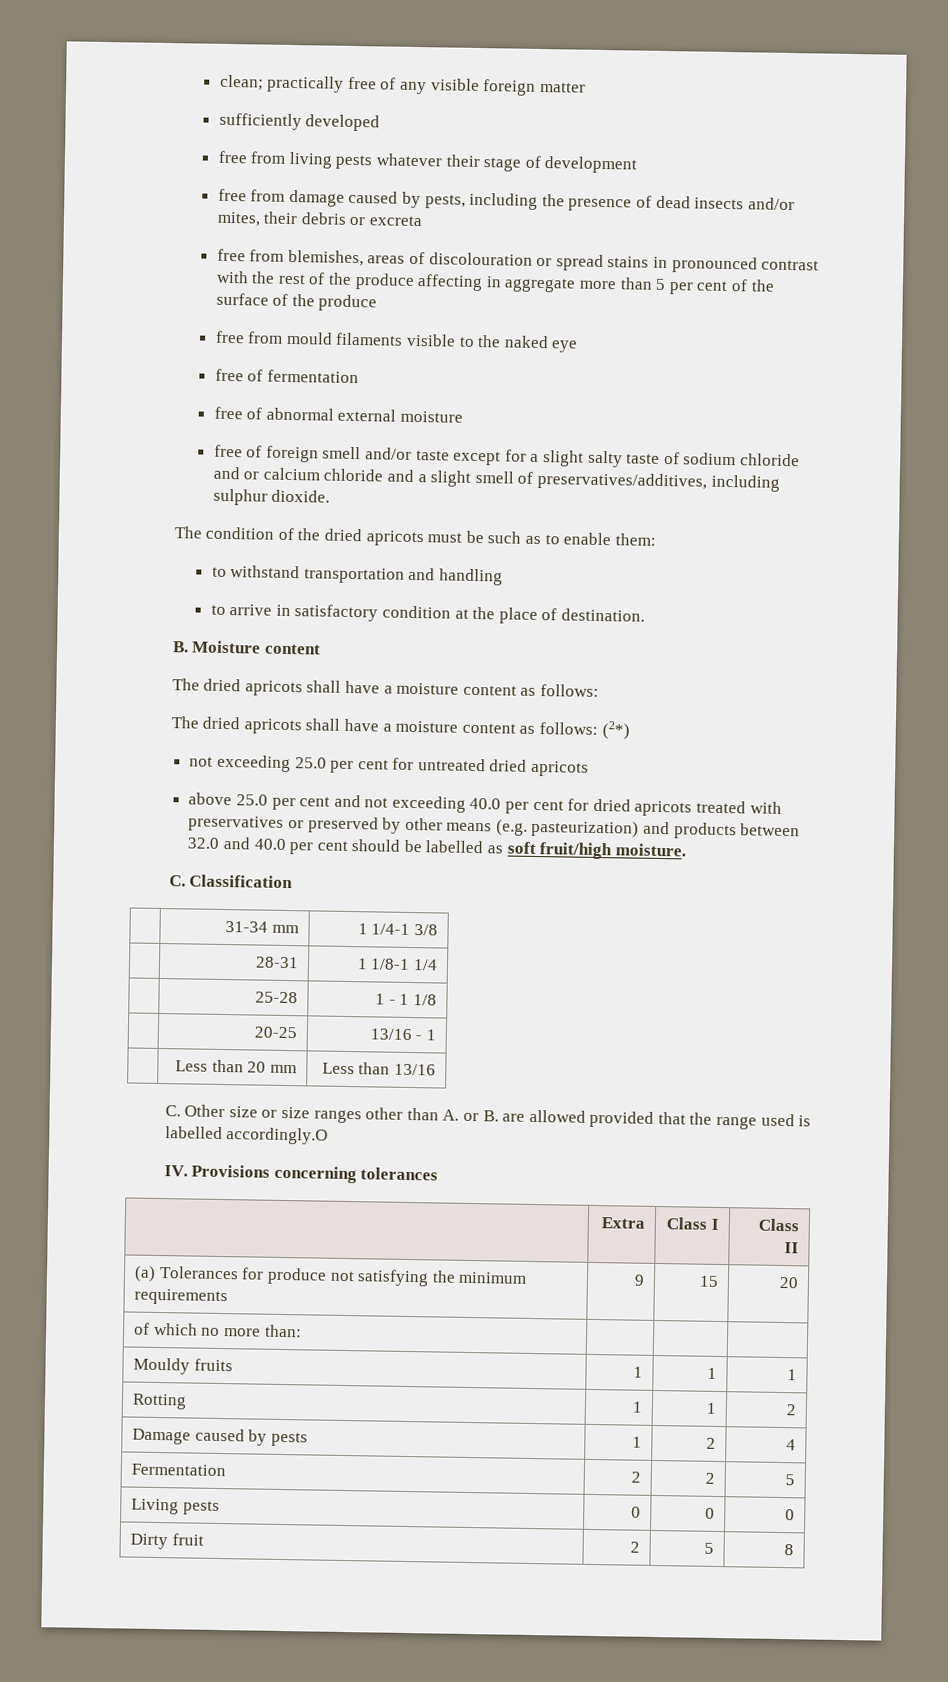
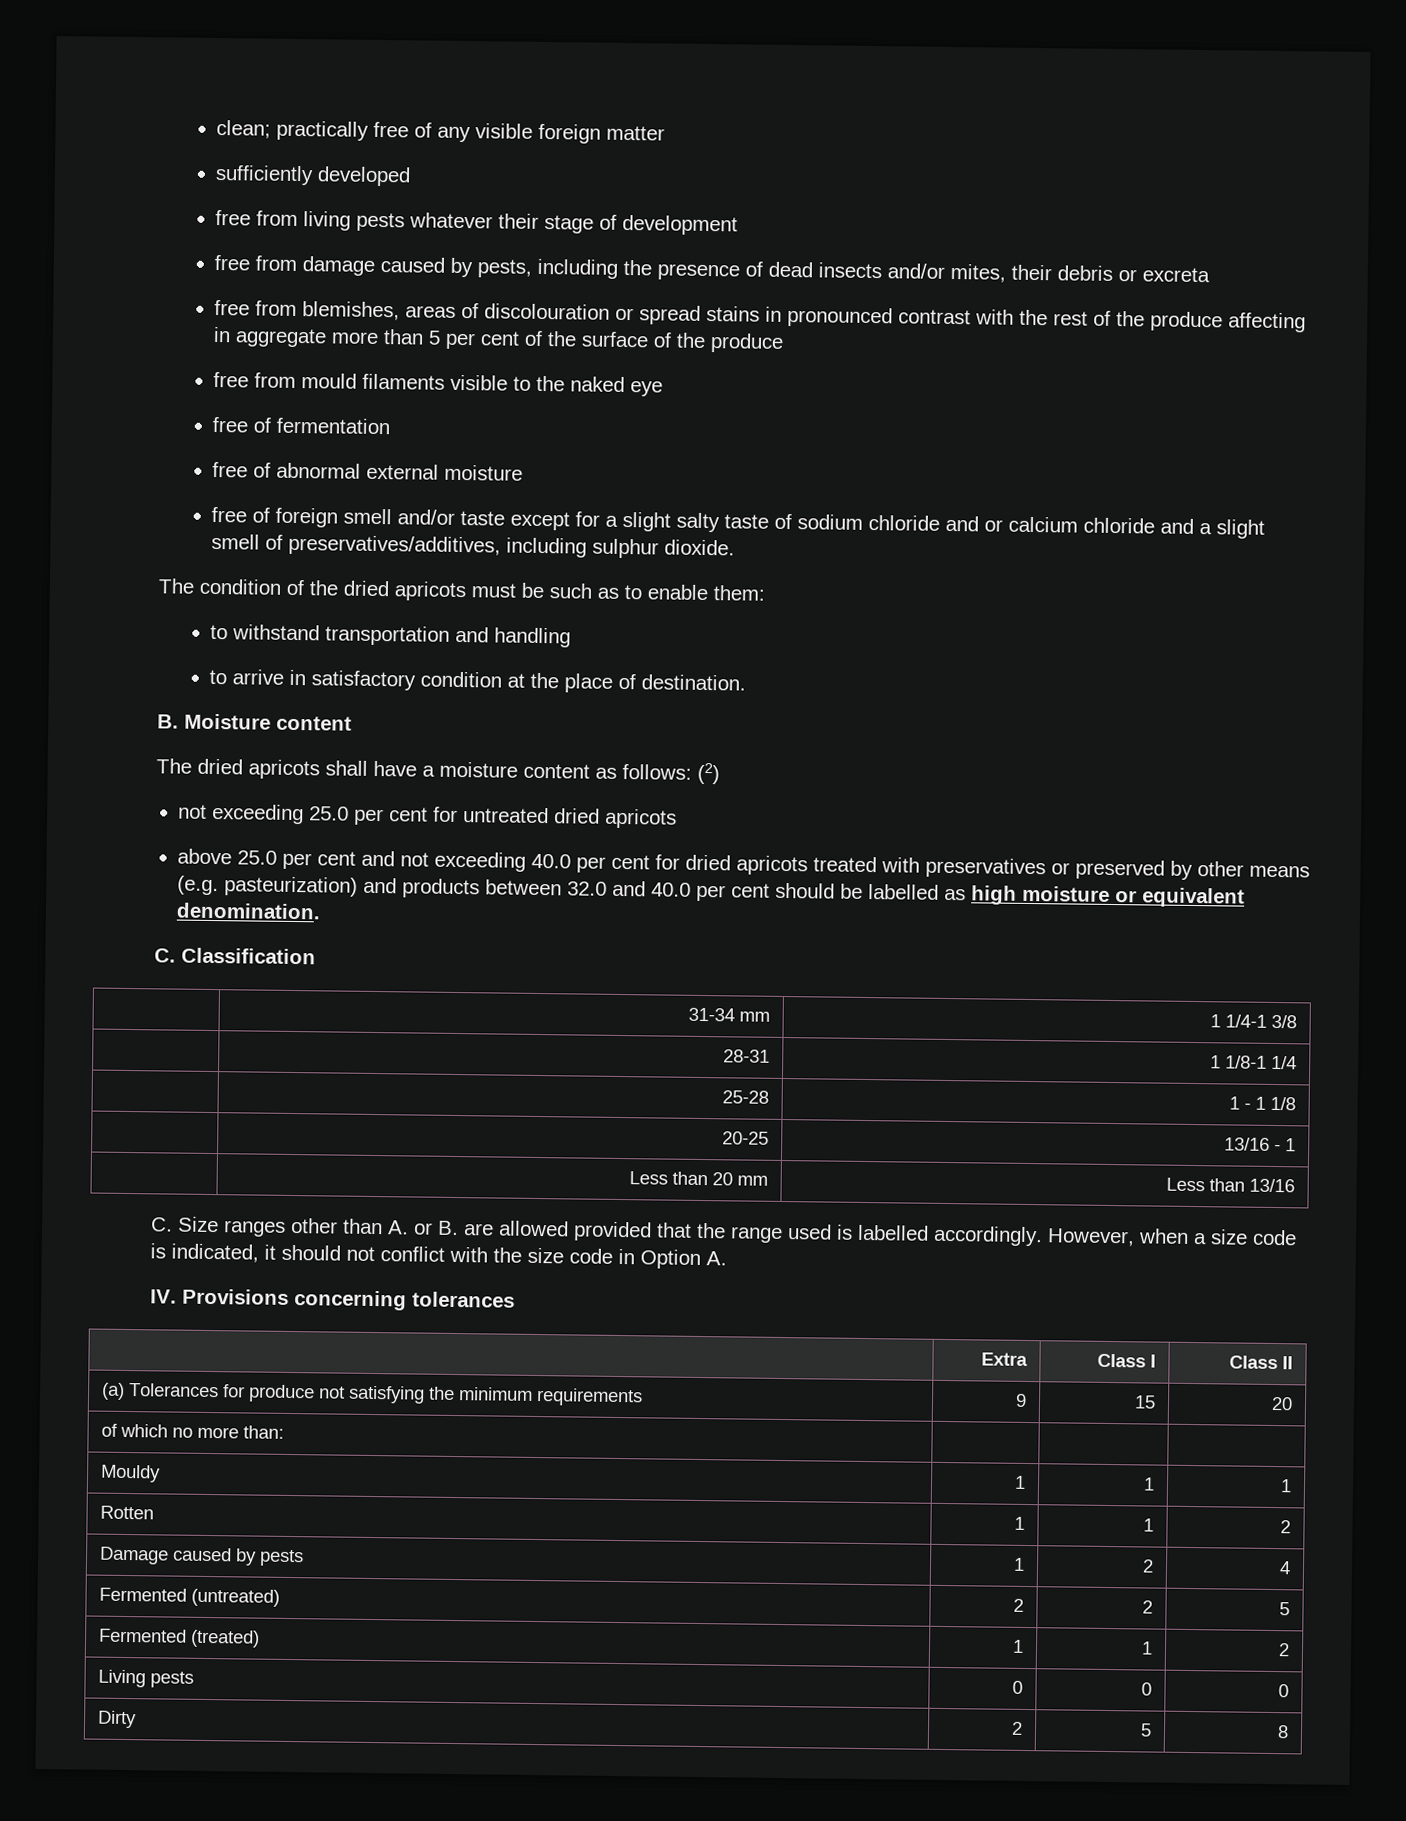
[170,716,630,740] // The dried apricots shall have a moisture content as follows: (2*) -> [696,762,720,785] (2)
[506,841,686,860] soft fruit/high moisture. -> [971,885,1246,908] [176,902,322,920] high moisture or equivalent denomination.
[184,1104,310,1119] Other size or size -> [177,1216,219,1233] Size
[226,1127,329,1145] accordingly.O -> [932,1225,1297,1247] [149,1243,727,1269] accordingly. However, when a size code is indicated, it should not conflict with the size code in Option A.
[193,1358,233,1372] fruits -> (162, 1473) none
[132,1393,188,1410] Rotting -> [100,1505,155,1520] Rotten
[131,1463,227,1477] Fermentation -> [99,1587,281,1607] Fermented (untreated)
(795, 1480) none -> [99,1628,261,1648] [1011,1639,1024,1653] [1140,1641,1153,1655] [1277,1643,1290,1657] // Fermented (treated) | 1 | 1 | 2
[171,1533,204,1546] fruit -> (138, 1719) none

